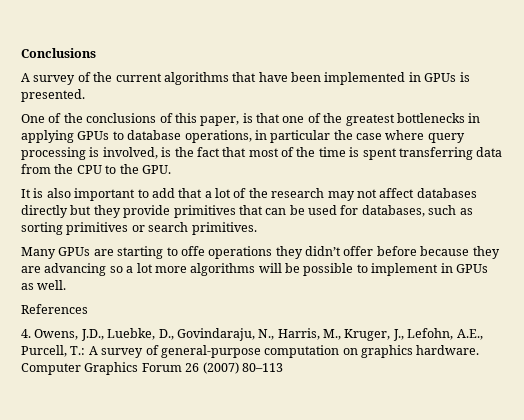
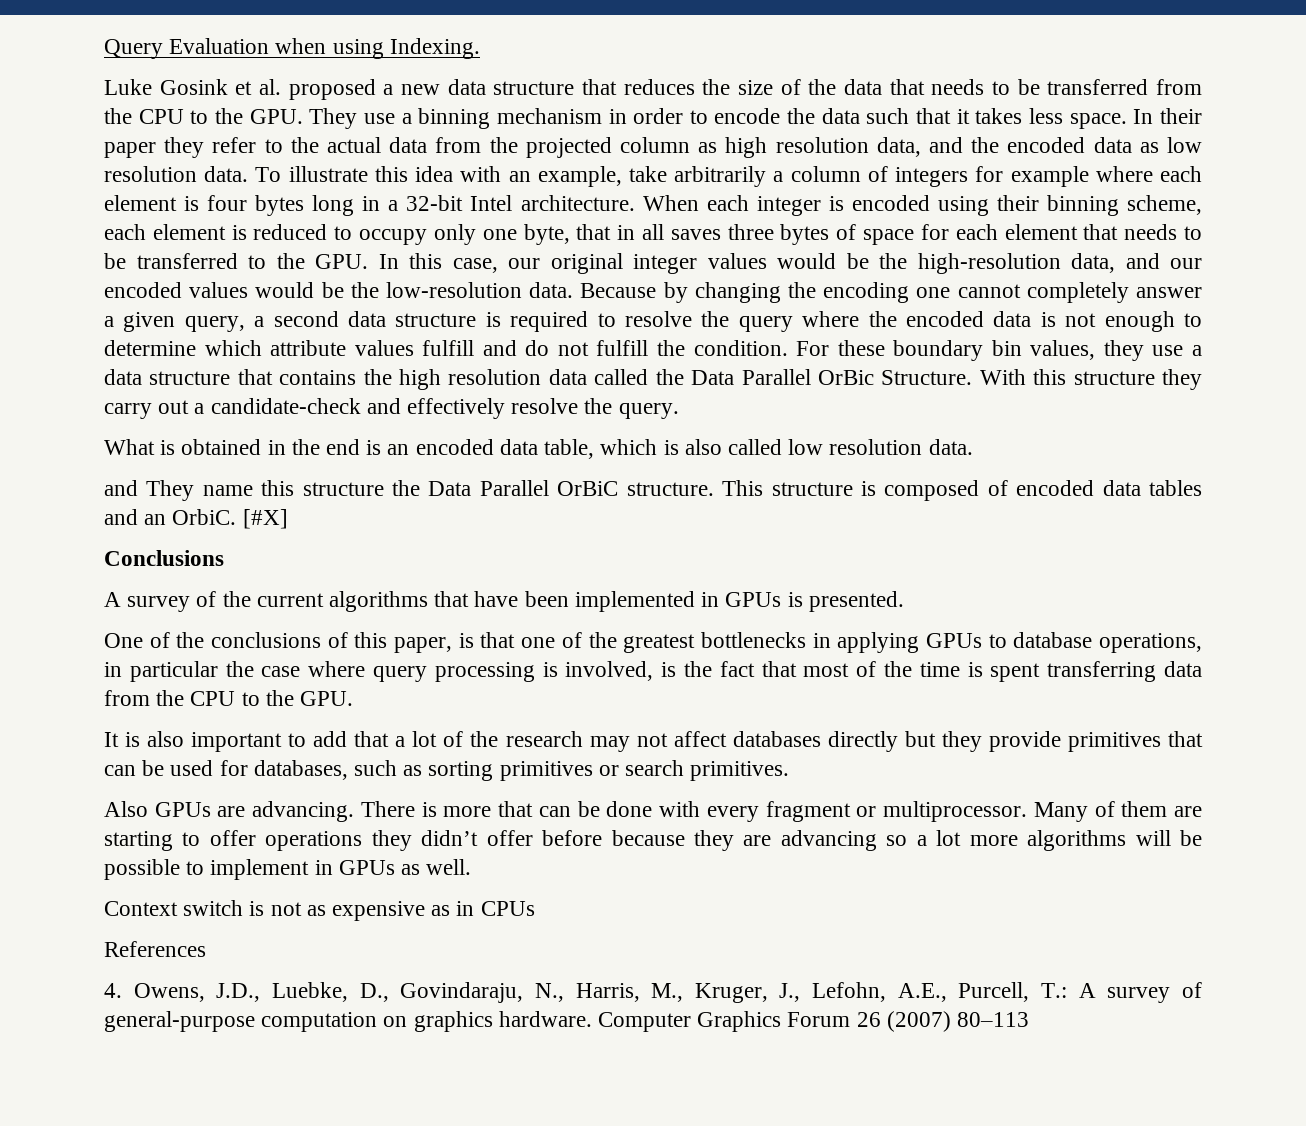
(21, 53) none -> [104,38,480,59] [104,79,1202,100] [104,108,1203,129] [104,137,1203,158] [104,166,1202,187] [104,195,1202,216] [104,224,1203,245] [104,253,1202,274] [104,282,1203,303] [104,311,1202,332] [104,340,1202,361] [104,369,1202,390] [104,398,679,419] [104,439,973,459] [104,480,1202,501] [104,509,288,529] Query Evaluation when using Indexing. // Luke Gosink et al. proposed a new data structure that reduces the size of the data that needs to be transferred from the CPU to the GPU. They use a binning mechanism in order to encode the data such that it takes less space. In their paper they refer to the actual data from the projected column as high resolution data, and the encoded data as low resolution data. To illustrate this idea with an example, take arbitrarily a column of integers for example where each element is four bytes long in a 32-bit Intel architecture. When each integer is encoded using their binning scheme, each element is reduced to occupy only one byte, that in all saves three bytes of space for each element that needs to be transferred to the GPU. In this case, our original integer values would be the high-resolution data, and our encoded values would be the low-resolution data. Because by changing the encoding one cannot completely answer a given query, a second data structure is required to resolve the query where the encoded data is not enough to determine which attribute values fulfill and do not fulfill the condition. For these boundary bin values, they use a data structure that contains the high resolution data called the Data Parallel OrBic Structure. With this structure they carry out a candidate-check and effectively resolve the query. // What is obtained in the end is an encoded data table, which is also called low resolution data. // and They name this structure the Data Parallel OrBiC structure. This structure is composed of encoded data tables and an OrbiC. [#X] //
[21,247,91,259] Many GPUs -> [104,801,1168,822] Also GPUs are advancing. There is more that can be done with every fragment or multiprocessor. Many of them
[180,246,205,256] offe -> [209,830,256,846] offer
(67, 285) none -> [104,900,535,921] // Context switch is not as expensive as in CPUs

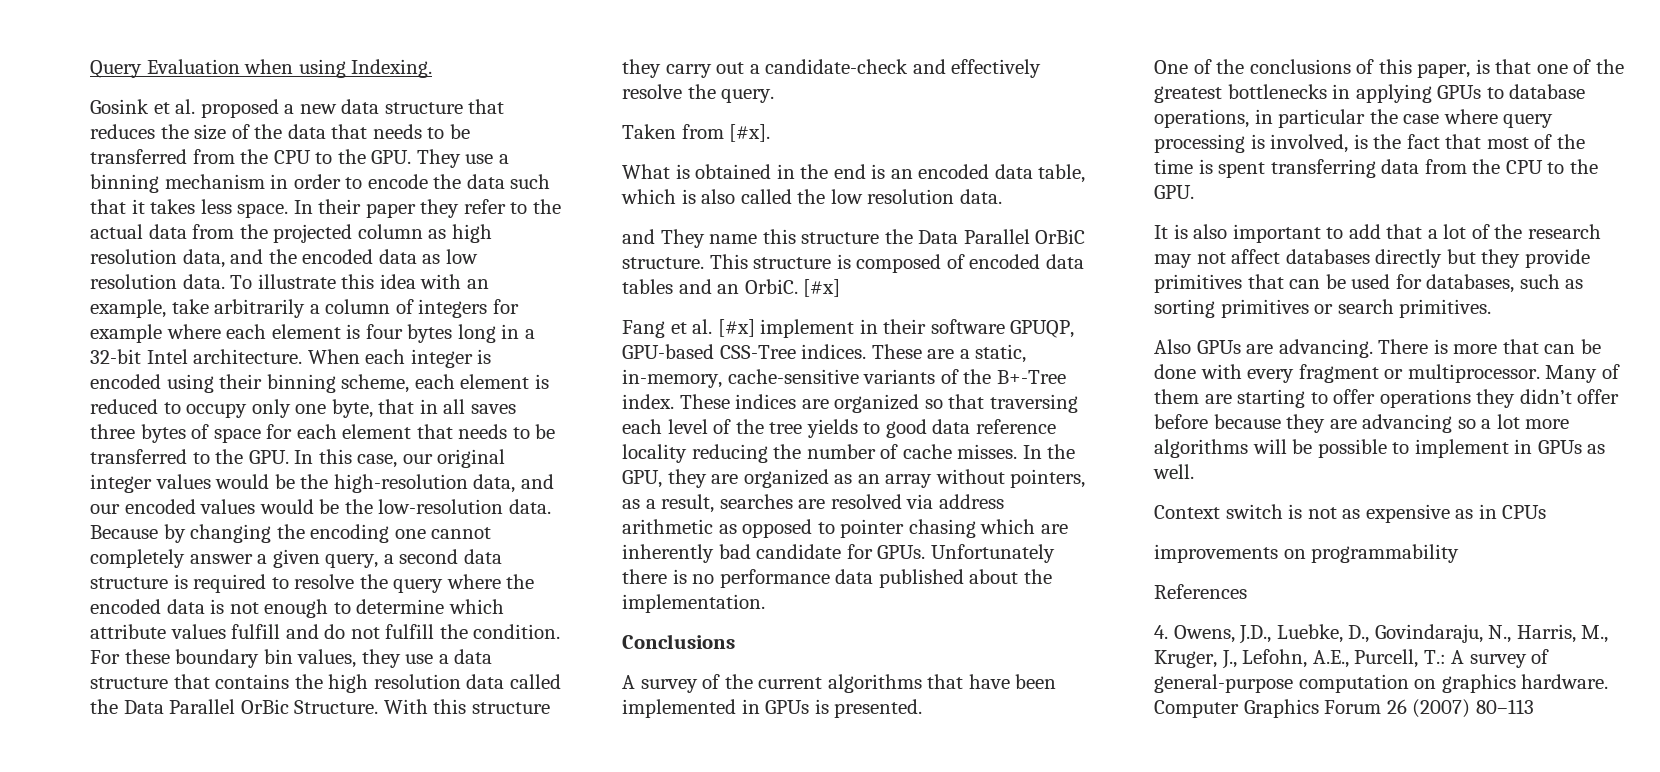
[104,79,152,95] Luke -> (433, 68) none
(679, 411) none -> [622,124,771,142] // Taken from [#x].
(782, 447) none -> [797,189,826,204] the
[242,509,288,529] [#X] -> [803,279,841,297] [622,319,1075,338] [622,344,1027,363] [622,369,1066,388] [622,394,1078,413] [622,419,1056,438] [622,444,1076,463] [622,469,1086,488] [622,494,1004,513] [622,519,1068,538] [622,544,1055,563] [622,569,1052,588] [622,594,765,613] [#x] // Fang et al. [#x] implement in their software GPUQP, GPU-based CSS-Tree indices. These are a static, in-memory, cache-sensitive variants of the B+-Tree index. These indices are organized so that traversing each level of the tree yields to good data reference locality reducing the number of cache misses. In the GPU, they are organized as an array without pointers, as a result, searches are resolved via address arithmetic as opposed to pointer chasing which are inherently bad candidate for GPUs. Unfortunately there is no performance data published about the implementation.
(535, 908) none -> [1154,544,1460,563] // improvements on programmability

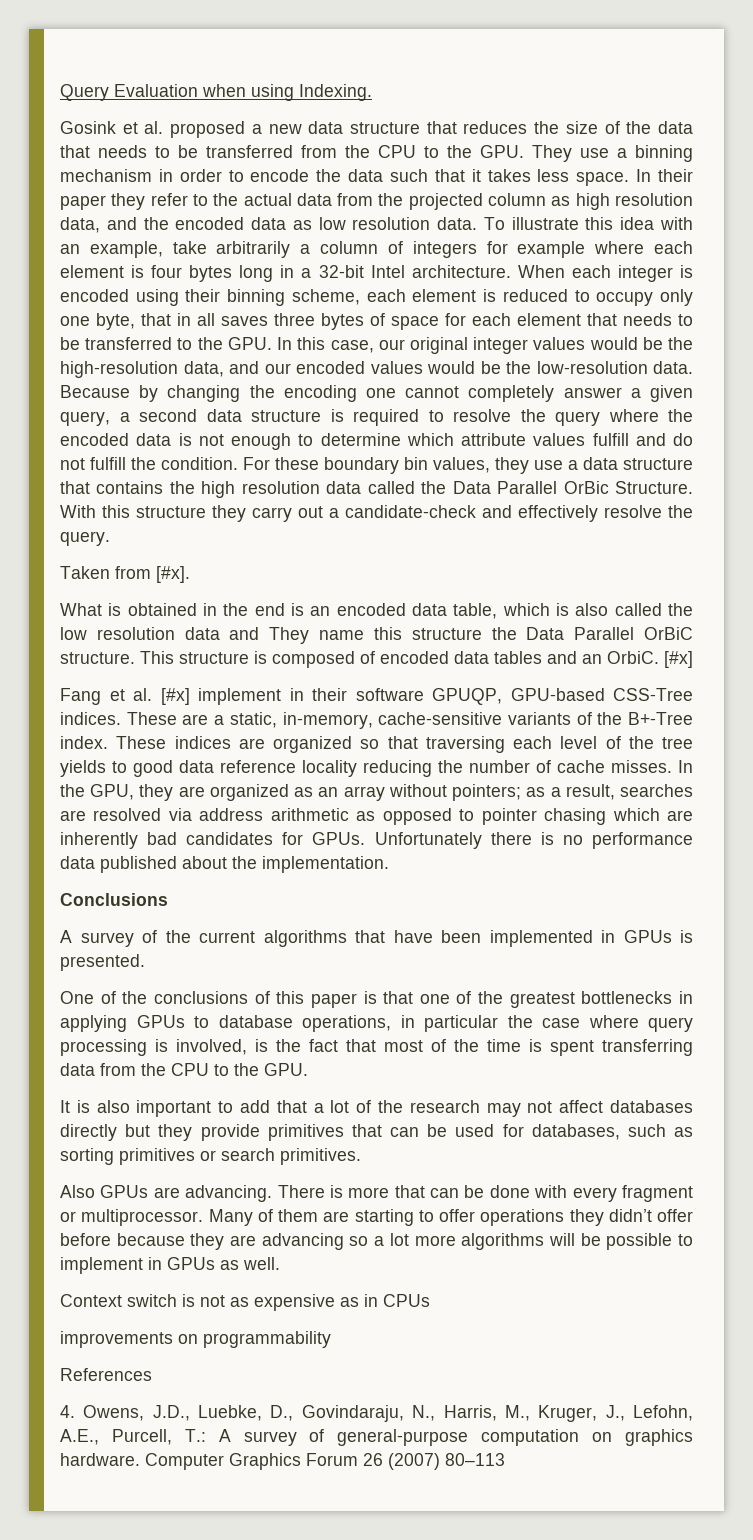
[959,189,1002,204] data. // -> [184,627,220,640] data
[1010,469,1086,488] pointers, -> [452,784,522,801] pointers;
[756,544,842,559] candidate -> [186,832,274,845] candidates
[1417,63,1471,78] paper, -> [310,993,357,1008] paper

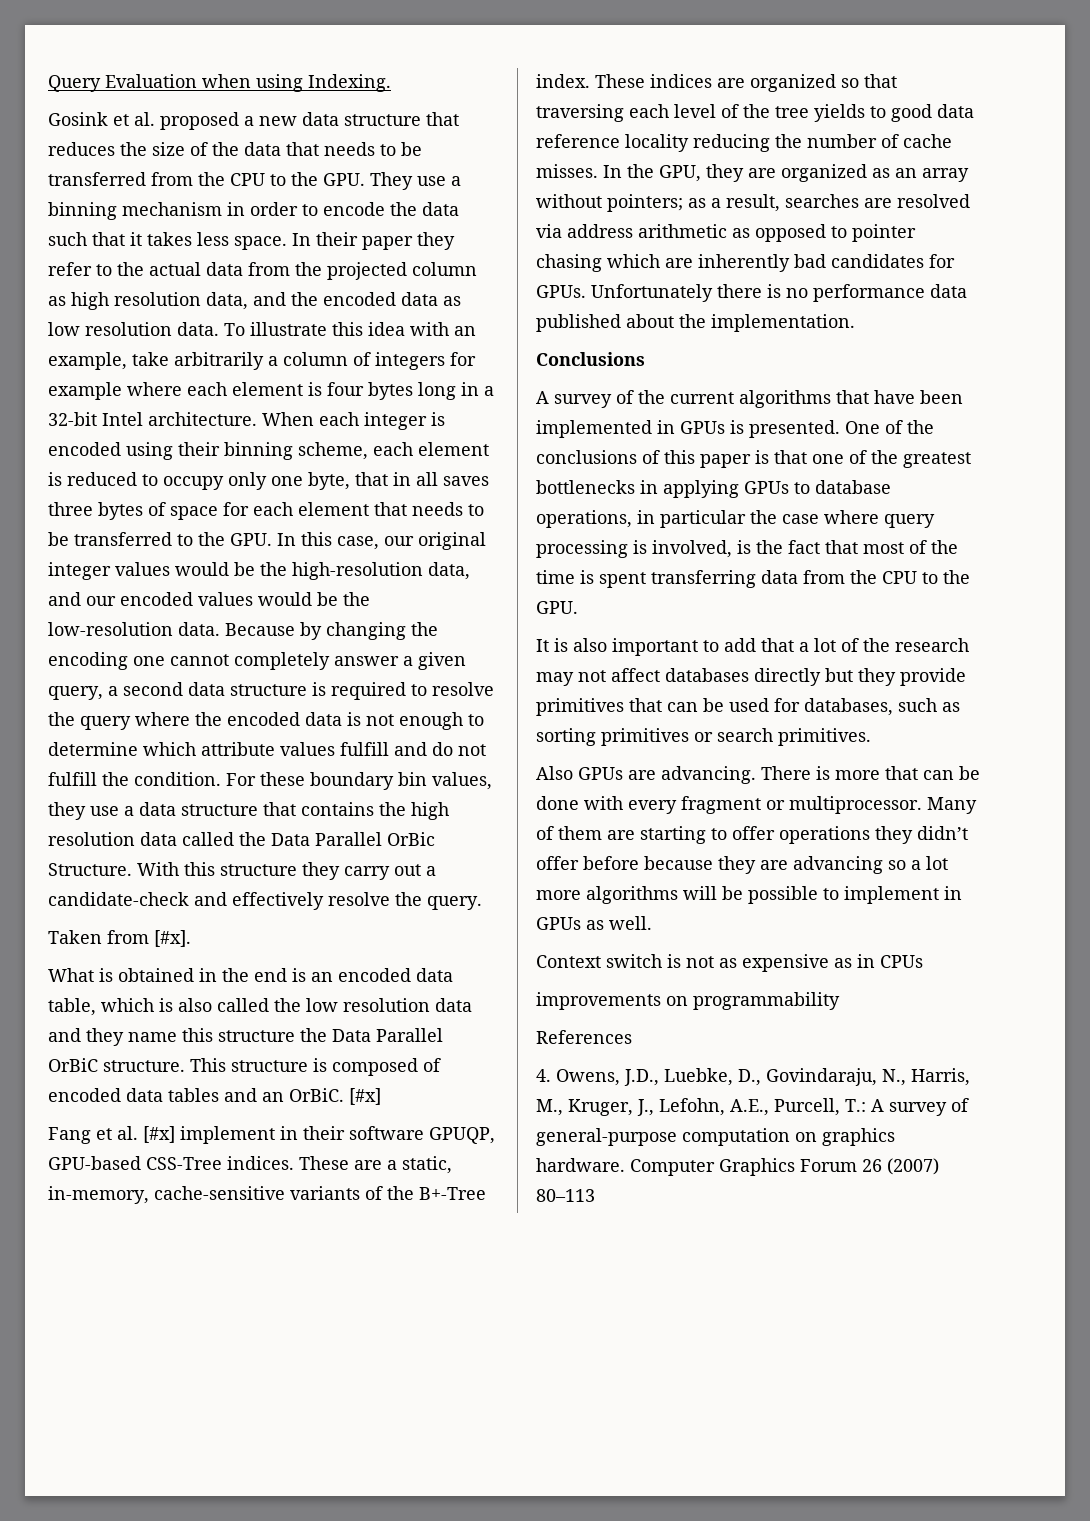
[269,627,310,644] They -> [86,1028,124,1046] they
[607,651,659,664] OrbiC. -> [289,1088,344,1102] OrBiC.
(145, 962) // -> (840, 429) none

